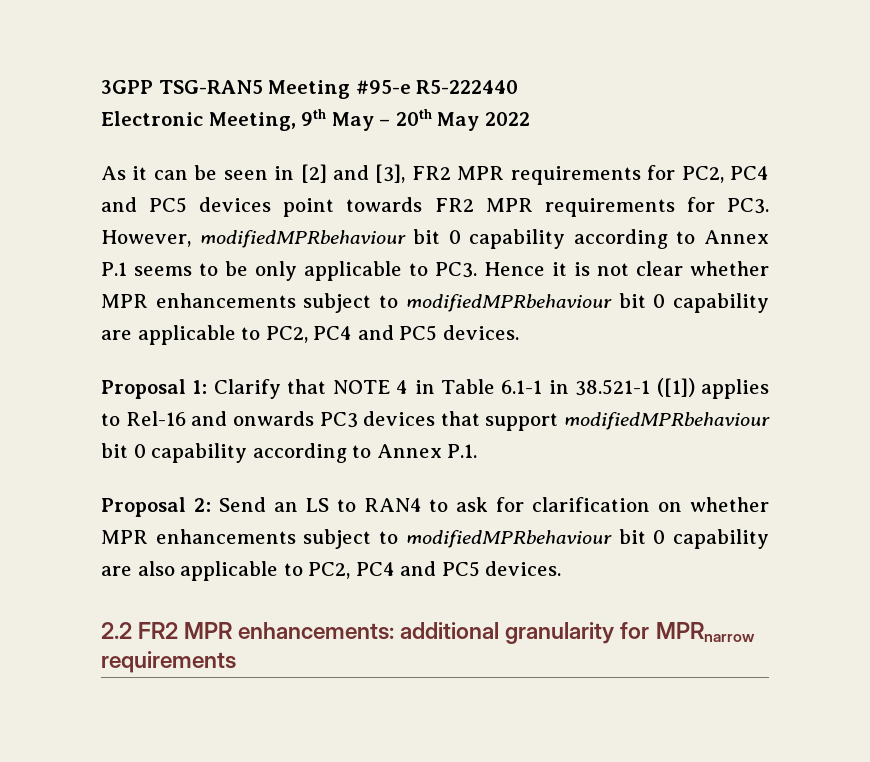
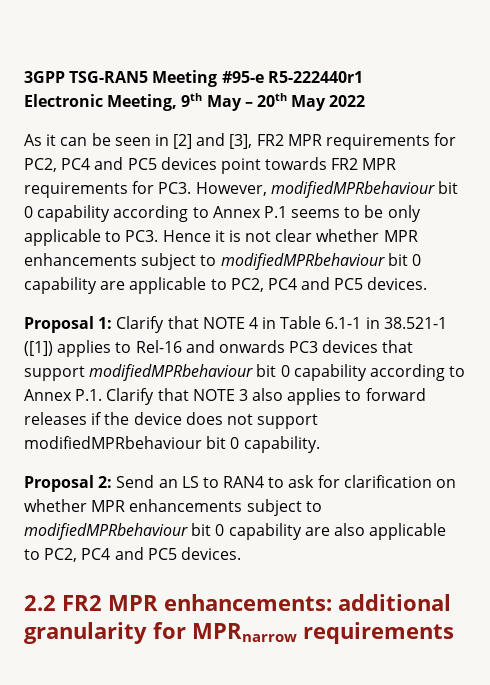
[416,80,519,94] R5-222440 -> [267,71,363,83] R5-222440r1
(478, 451) none -> [106,388,426,405] [24,412,319,429] [24,436,320,453] Clarify that NOTE 3 also applies to forward releases if the device does not support modifiedMPRbehaviour bit 0 capability.

